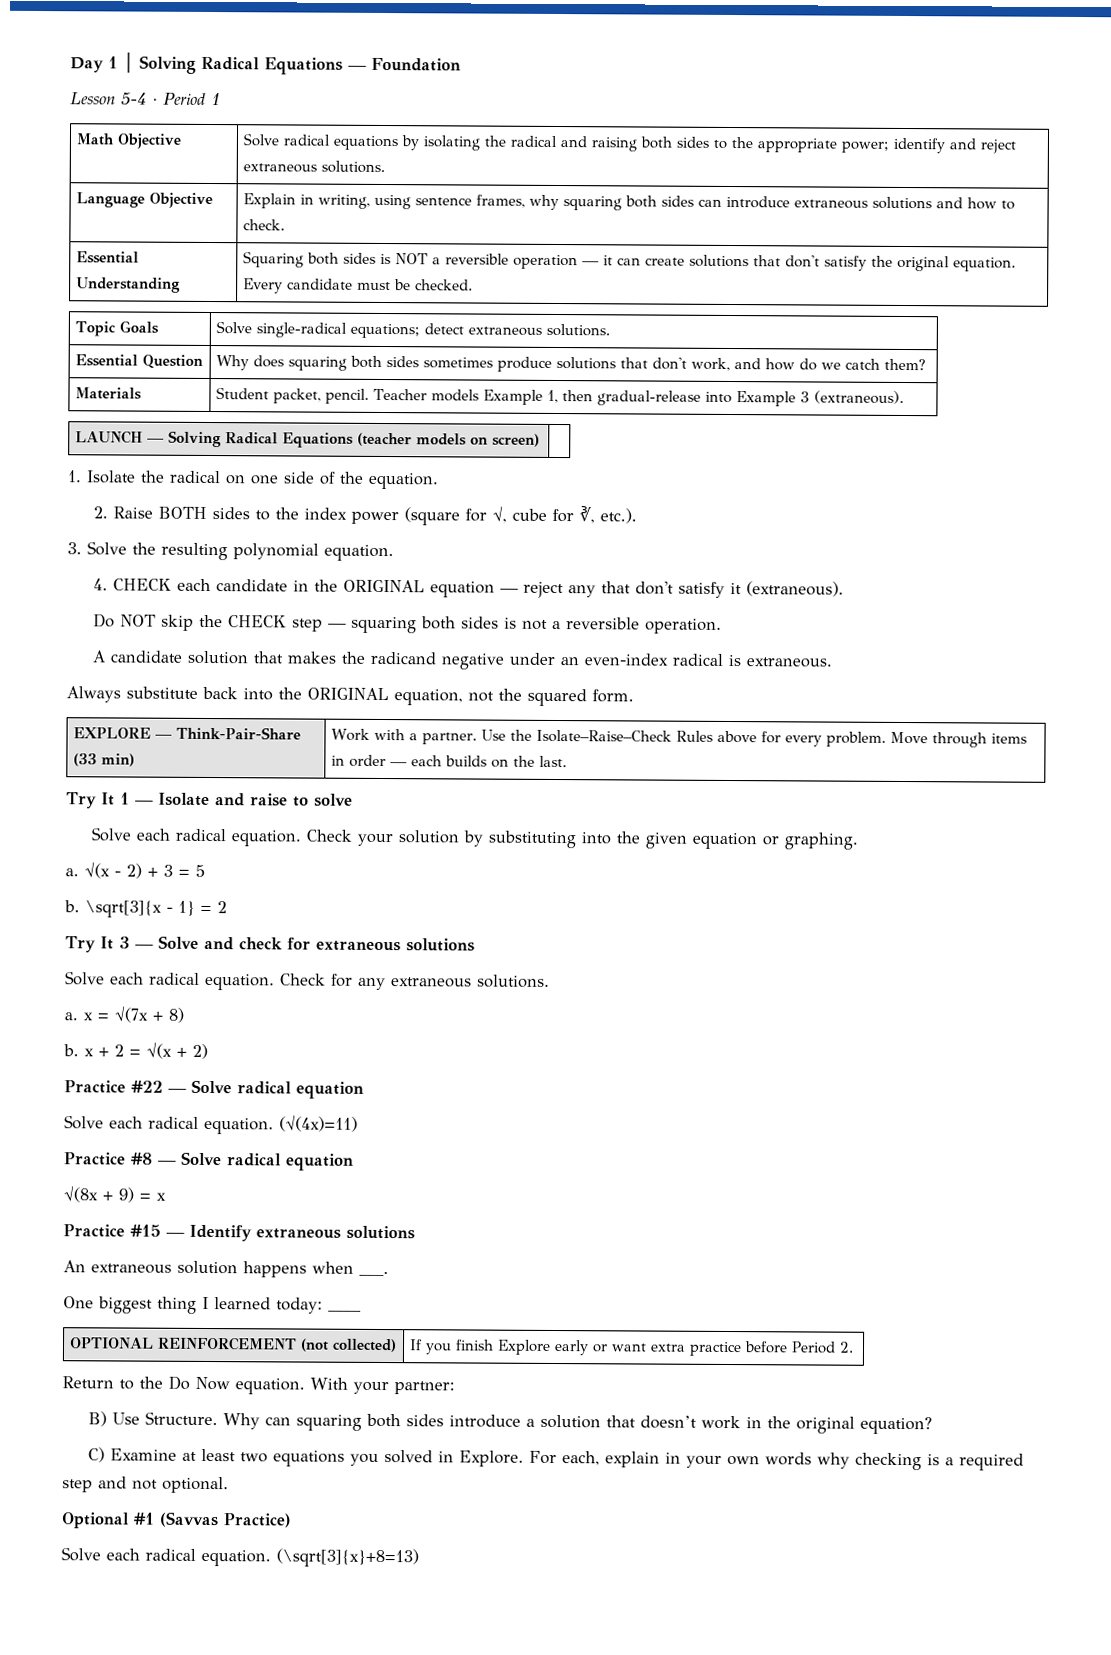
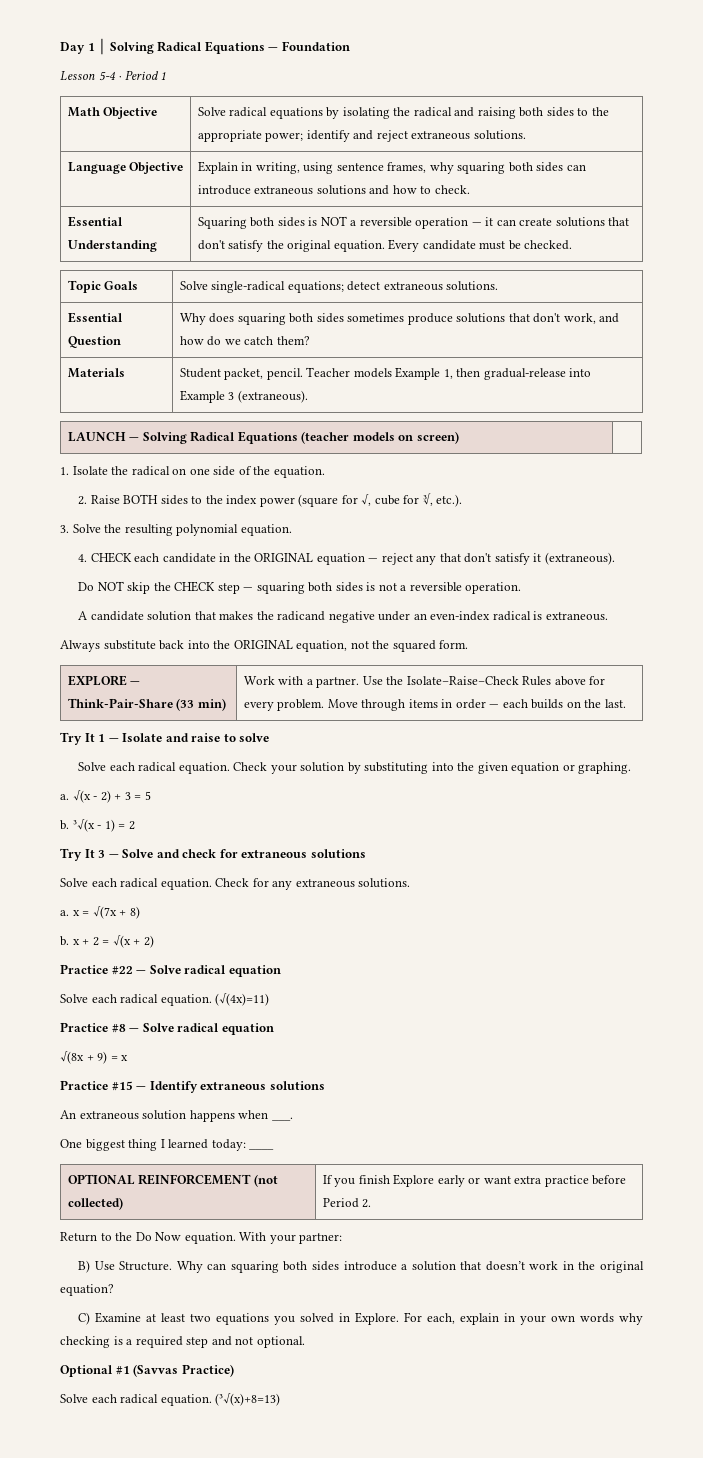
[85,900,195,918] \sqrt[3]{x - 1} -> [72,819,115,832] ³√(x - 1)
[276,1548,419,1568] (\sqrt[3]{x}+8=13) -> [215,1393,281,1406] (³√(x)+8=13)

